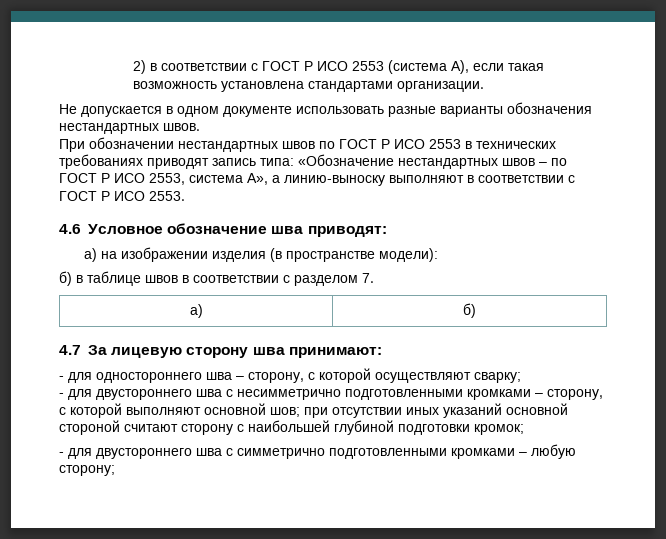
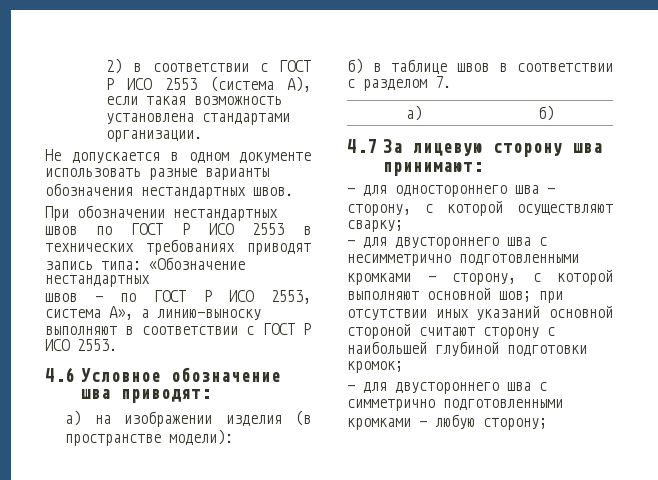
[502,158,547,166] швов – -> [45,293,103,302] // швов —
[236,376,244,380] – -> [547,188,555,194] —
[535,393,543,397] – -> [427,276,436,282] —
[519,452,527,456] – -> [419,421,427,427] —

